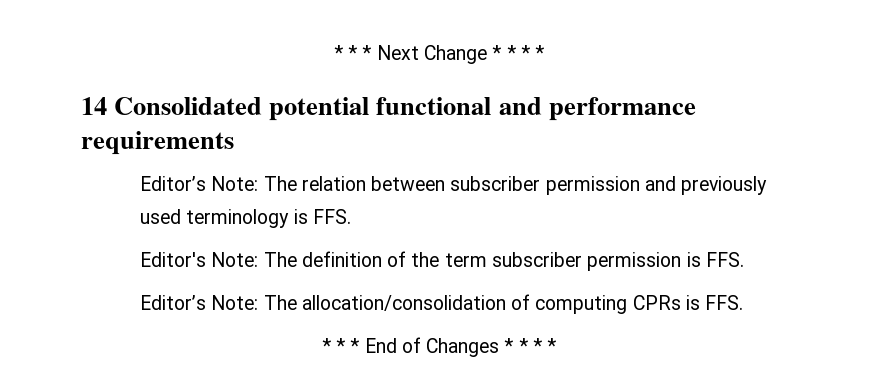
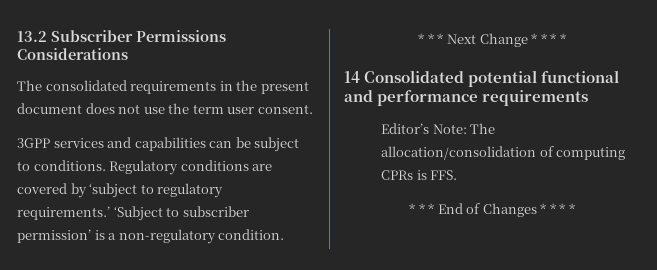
(333, 52) none -> [17,30,226,42] [17,48,128,60] [17,80,309,94] [17,103,313,114] [17,137,300,152] [17,160,273,175] [17,183,224,198] [17,206,249,221] [17,229,285,244] 13.2 Subscriber Permissions Considerations // The consolidated requirements in the present document does not use the term user consent. // 3GPP services and capabilities can be subject to conditions. Regulatory conditions are covered by ‘subject to regulatory requirements.’ ‘Subject to subscriber permission’ is a non-regulatory condition. //
[140,176,768,195] [140,209,351,228] [140,251,744,271] // Editor’s Note: The relation between subscriber permission and previously used terminology is FFS. // Editor's Note: The definition of the term subscriber permission is FFS. -> (589, 98) none

